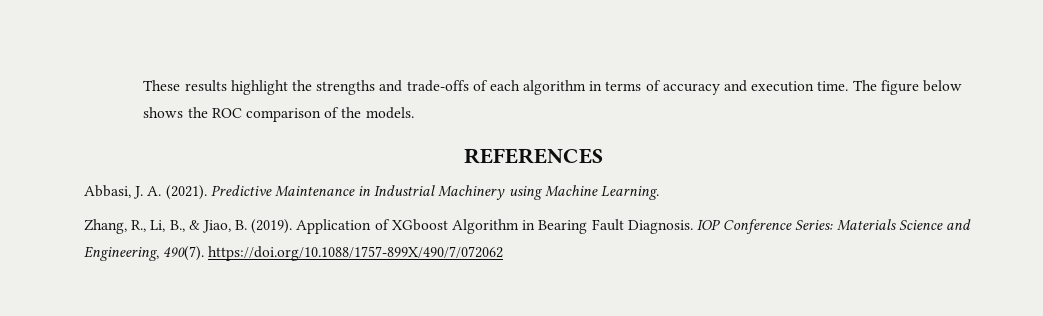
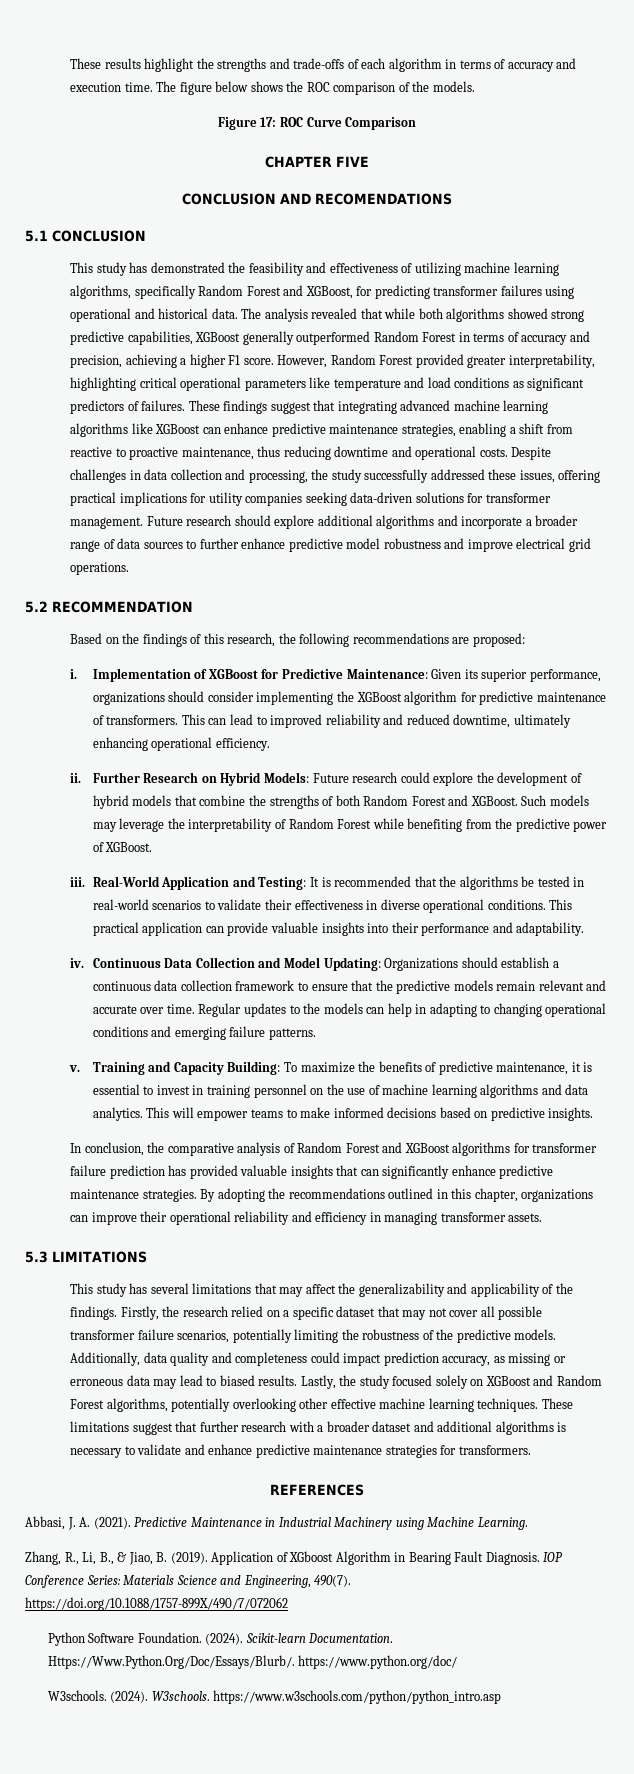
(414, 113) none -> [217,117,417,130] [265,156,369,168] [182,193,453,205] [25,230,146,242] [70,262,559,276] [70,285,575,299] [70,308,585,322] [70,331,590,345] [70,354,595,368] [70,377,585,391] [70,400,549,414] [70,423,573,437] [70,446,552,460] [70,469,601,483] [70,492,551,506] [70,515,579,529] [70,538,591,552] [70,562,130,575] [25,601,193,613] [70,633,525,647] [70,668,601,682] [92,691,606,705] [92,714,571,728] [92,737,270,751] [70,772,582,786] [92,795,589,809] [92,818,608,832] [92,842,153,852] [70,876,585,890] [92,899,573,913] [92,922,585,936] [70,957,559,971] [92,980,607,994] [92,1003,607,1017] [92,1026,316,1040] [69,1061,593,1075] [92,1084,589,1098] [92,1107,594,1121] [70,1142,598,1156] [70,1165,554,1179] [70,1188,594,1202] [70,1211,543,1225] [25,1251,147,1263] [70,1283,573,1297] [70,1306,543,1320] [70,1329,557,1343] [70,1352,566,1366] [70,1375,602,1389] [70,1398,573,1412] [70,1421,567,1435] [70,1444,531,1458] // Figure 17: ROC Curve Comparison // CHAPTER FIVE // CONCLUSION AND RECOMENDATIONS // 5.1 CONCLUSION // This study has demonstrated the feasibility and effectiveness of utilizing machine learning algorithms, specifically Random Forest and XGBoost, for predicting transformer failures using operational and historical data. The analysis revealed that while both algorithms showed strong predictive capabilities, XGBoost generally outperformed Random Forest in terms of accuracy and precision, achieving a higher F1 score. However, Random Forest provided greater interpretability, highlighting critical operational parameters like temperature and load conditions as significant predictors of failures. These findings suggest that integrating advanced machine learning algorithms like XGBoost can enhance predictive maintenance strategies, enabling a shift from reactive to proactive maintenance, thus reducing downtime and operational costs. Despite challenges in data collection and processing, the study successfully addressed these issues, offering practical implications for utility companies seeking data-driven solutions for transformer management. Future research should explore additional algorithms and incorporate a broader range of data sources to further enhance predictive model robustness and improve electrical grid operations. // 5.2 RECOMMENDATION // Based on the findings of this research, the following recommendations are proposed: // i. Implementation of XGBoost for Predictive Maintenance: Given its superior performance, organizations should consider implementing the XGBoost algorithm for predictive maintenance of transformers. This can lead to improved reliability and reduced downtime, ultimately enhancing operational efficiency. // ii. Further Research on Hybrid Models: Future research could explore the development of hybrid models that combine the strengths of both Random Forest and XGBoost. Such models may leverage the interpretability of Random Forest while benefiting from the predictive power of XGBoost. // iii. Real-World Application and Testing: It is recommended that the algorithms be tested in real-world scenarios to validate their effectiveness in diverse operational conditions. This practical application can provide valuable insights into their performance and adaptability. // iv. Continuous Data Collection and Model Updating: Organizations should establish a continuous data collection framework to ensure that the predictive models remain relevant and accurate over time. Regular updates to the models can help in adapting to changing operational conditions and emerging failure patterns. // v. Training and Capacity Building: To maximize the benefits of predictive maintenance, it is essential to invest in training personnel on the use of machine learning algorithms and data analytics. This will empower teams to make informed decisions based on predictive insights. // In conclusion, the comparative analysis of Random Forest and XGBoost algorithms for transformer failure prediction has provided valuable insights that can significantly enhance predictive maintenance strategies. By adopting the recommendations outlined in this chapter, organizations can improve their operational reliability and efficiency in managing transformer assets. // 5.3 LIMITATIONS // This study has several limitations that may affect the generalizability and applicability of the findings. Firstly, the research relied on a specific dataset that may not cover all possible transformer failure scenarios, potentially limiting the robustness of the predictive models. Additionally, data quality and completeness could impact prediction accuracy, as missing or erroneous data may lead to biased results. Lastly, the study focused solely on XGBoost and Random Forest algorithms, potentially overlooking other effective machine learning techniques. These limitations suggest that further research with a broader dataset and additional algorithms is necessary to validate and enhance predictive maintenance strategies for transformers.
(504, 253) none -> [47,1632,394,1646] [47,1655,458,1669] [47,1690,502,1704] // Python Software Foundation. (2024). Scikit-learn Documentation. Https://Www.Python.Org/Doc/Essays/Blurb/. https://www.python.org/doc/ // W3schools. (2024). W3schools. https://www.w3schools.com/python/python_intro.asp

